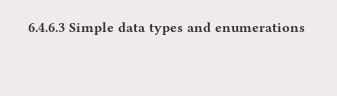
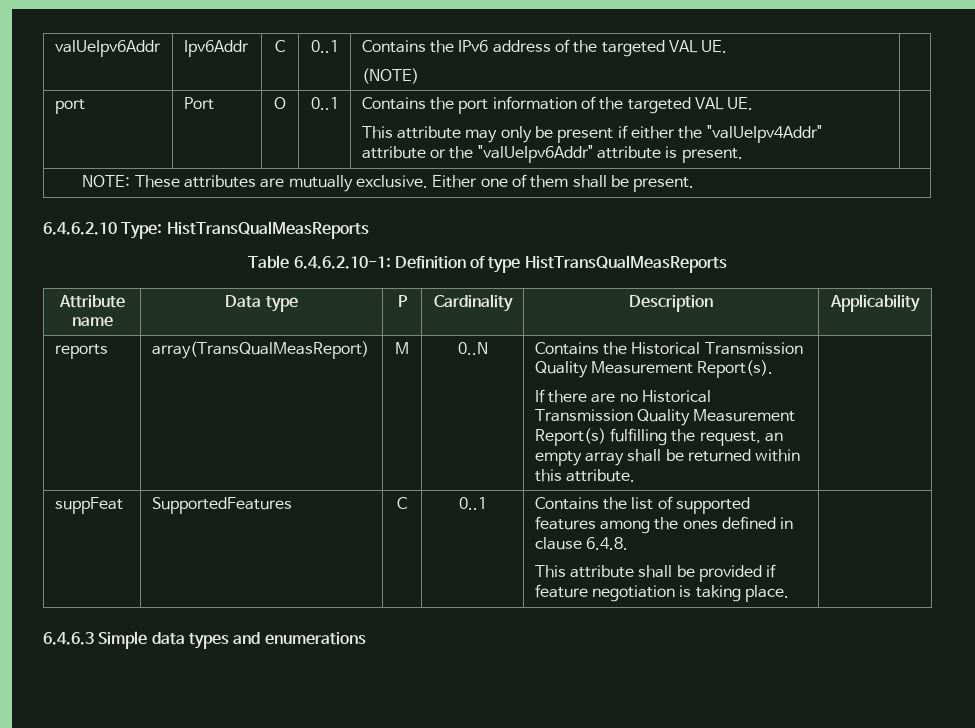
(28, 27) none -> [54,40,161,57] [183,40,249,57] [275,40,285,52] [310,40,339,53] [361,39,728,57] [361,68,419,84] [54,99,85,114] [183,97,214,110] [274,97,286,109] [310,97,339,110] [361,96,754,114] [361,125,822,143] [361,145,743,163] [82,174,695,192] [43,221,369,239] [248,255,727,273] [58,295,125,308] [71,316,113,327] [225,295,298,312] [397,295,408,307] [433,294,513,312] [629,295,714,312] [830,294,920,312] [54,344,108,359] [151,341,369,359] [395,342,409,354] [457,342,488,355] [534,342,803,355] [534,360,774,378] [534,389,712,403] [534,409,796,426] [534,428,784,446] [534,449,801,466] [534,469,636,482] [54,497,123,514] [151,497,292,514] [397,497,407,509] [458,497,487,510] [534,496,751,514] [534,516,794,534] [534,537,629,550] [534,564,777,582] [534,584,790,602] valUeIpv6Addr | Ipv6Addr | C | 0..1 | Contains the IPv6 address of the targeted VAL UE. // (NOTE) | // port | Port | O | 0..1 | Contains the port information of the targeted VAL UE. // This attribute may only be present if either the "valUeIpv4Addr" attribute or the "valUeIpv6Addr" attribute is present. | // NOTE: These attributes are mutually exclusive. Either one of them shall be present. // 6.4.6.2.10 Type: HistTransQualMeasReports // Table 6.4.6.2.10-1: Definition of type HistTransQualMeasReports // Attribute name | Data type | P | Cardinality | Description | Applicability // reports | array(TransQualMeasReport) | M | 0..N | Contains the Historical Transmission Quality Measurement Report(s). // If there are no Historical Transmission Quality Measurement Report(s) fulfilling the request, an empty array shall be returned within this attribute. | // suppFeat | SupportedFeatures | C | 0..1 | Contains the list of supported features among the ones defined in clause 6.4.8. // This attribute shall be provided if feature negotiation is taking place. | //

